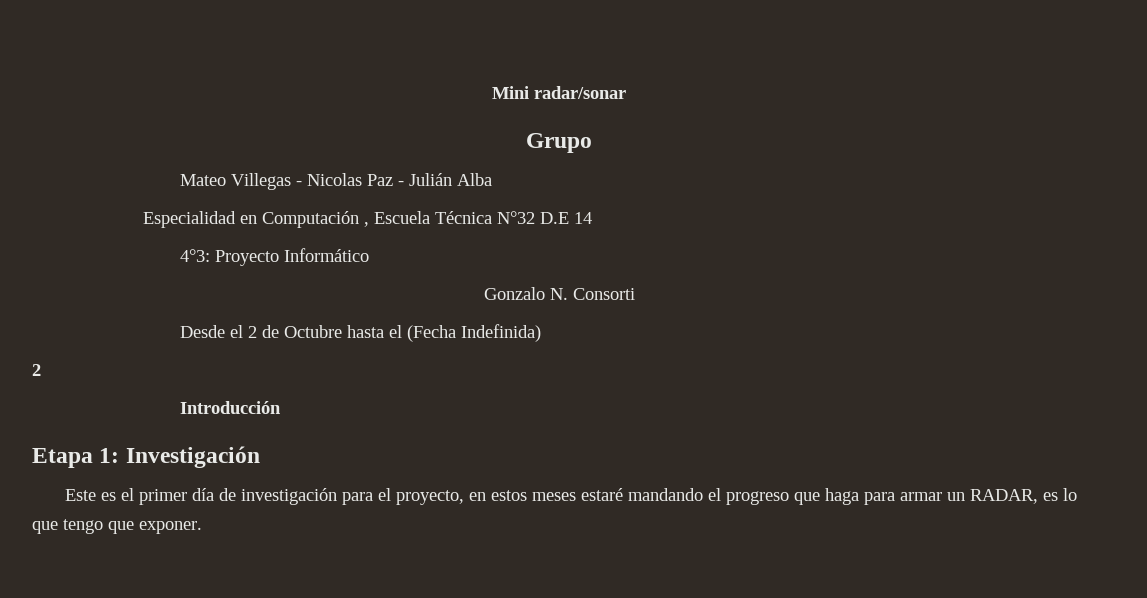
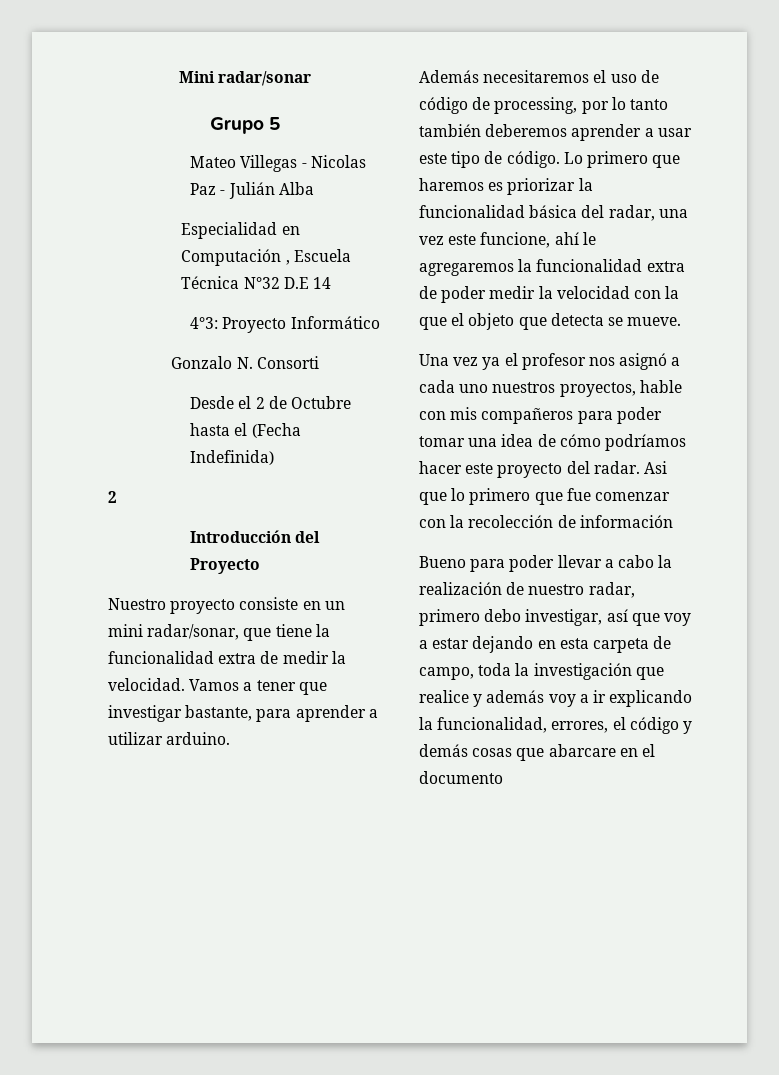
(592, 143) none -> [269,117,281,130] 5
[32,446,260,468] [64,488,1077,505] [32,519,202,534] // Etapa 1: Investigación // Este es el primer día de investigación para el proyecto, en estos meses estaré mandando el progreso que haga para armar un RADAR, es lo que tengo que exponer. -> [295,531,321,543] [190,558,261,574] [108,597,345,614] [108,624,330,641] [108,651,346,664] [108,678,327,695] [108,705,378,722] [108,732,231,745] [419,70,659,83] [419,97,668,114] [419,124,692,141] [419,151,681,168] [419,178,593,195] [419,205,688,221] [419,232,596,248] [419,259,685,276] [419,286,680,303] [419,313,682,330] [419,353,681,370] [419,380,682,397] [419,407,662,424] [419,434,686,451] [419,461,667,478] [419,488,670,505] [419,515,673,528] [419,555,673,572] [419,582,635,598] [419,609,691,626] [419,636,672,653] [419,663,664,680] [419,690,693,707] [419,717,692,734] [419,744,655,761] [419,771,503,784] del Proyecto // Nuestro proyecto consiste en un mini radar/sonar, que tiene la funcionalidad extra de medir la velocidad. Vamos a tener que investigar bastante, para aprender a utilizar arduino. // Además necesitaremos el uso de código de processing, por lo tanto también deberemos aprender a usar este tipo de código. Lo primero que haremos es priorizar la funcionalidad básica del radar, una vez este funcione, ahí le agregaremos la funcionalidad extra de poder medir la velocidad con la que el objeto que detecta se mueve. // Una vez ya el profesor nos asignó a cada uno nuestros proyectos, hable con mis compañeros para poder tomar una idea de cómo podríamos hacer este proyecto del radar. Asi que lo primero que fue comenzar con la recolección de información // Bueno para poder llevar a cabo la realización de nuestro radar, primero debo investigar, así que voy a estar dejando en esta carpeta de campo, toda la investigación que realice y además voy a ir explicando la funcionalidad, errores, el código y demás cosas que abarcare en el documento

